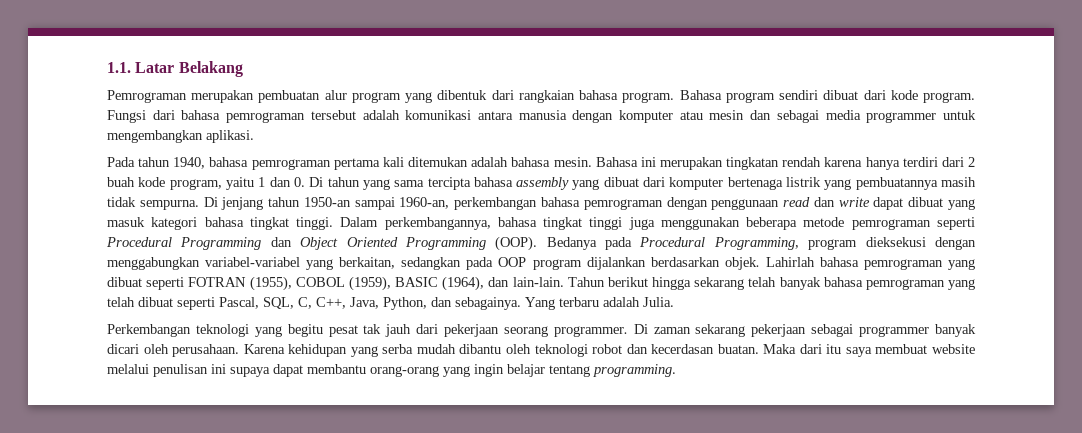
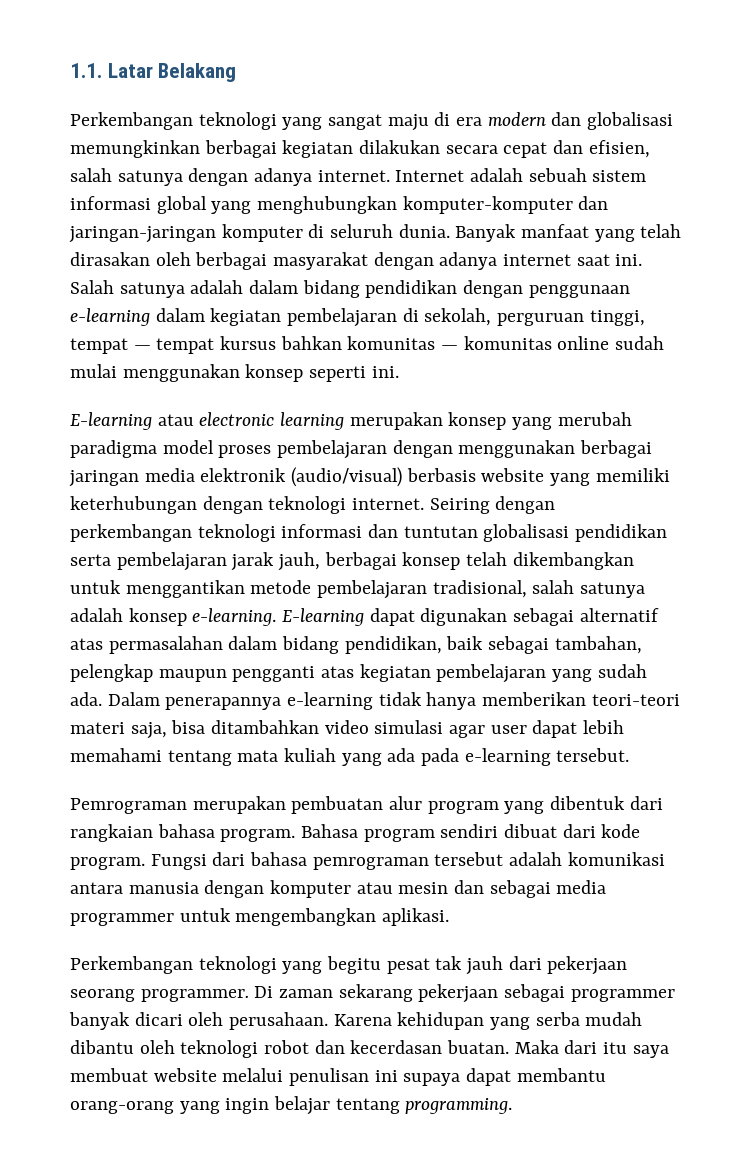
(243, 69) none -> [70,112,674,131] [70,140,650,158] [70,168,647,186] [70,196,609,214] [69,224,682,243] [70,252,643,270] [70,280,630,298] [70,308,645,327] [70,336,665,354] [70,364,399,382] [70,412,632,430] [70,440,653,459] [69,467,670,487] [70,496,556,514] [70,524,668,542] [70,552,634,571] [70,580,646,599] [70,608,659,626] [70,636,642,654] [70,664,647,683] [70,692,680,710] [70,720,625,739] [70,748,630,766] // Perkembangan teknologi yang sangat maju di era modern dan globalisasi memungkinkan berbagai kegiatan dilakukan secara cepat dan efisien, salah satunya dengan adanya internet. Internet adalah sebuah sistem informasi global yang menghubungkan komputer-komputer dan jaringan-jaringan komputer di seluruh dunia. Banyak manfaat yang telah dirasakan oleh berbagai masyarakat dengan adanya internet saat ini. Salah satunya adalah dalam bidang pendidikan dengan penggunaan e-learning dalam kegiatan pembelajaran di sekolah, perguruan tinggi, tempat — tempat kursus bahkan komunitas — komunitas online sudah mulai menggunakan konsep seperti ini. // E-learning atau electronic learning merupakan konsep yang merubah paradigma model proses pembelajaran dengan menggunakan berbagai jaringan media elektronik (audio/visual) berbasis website yang memiliki keterhubungan dengan teknologi internet. Seiring dengan perkembangan teknologi informasi dan tuntutan globalisasi pendidikan serta pembelajaran jarak jauh, berbagai konsep telah dikembangkan untuk menggantikan metode pembelajaran tradisional, salah satunya adalah konsep e-learning. E-learning dapat digunakan sebagai alternatif atas permasalahan dalam bidang pendidikan, baik sebagai tambahan, pelengkap maupun pengganti atas kegiatan pembelajaran yang sudah ada. Dalam penerapannya e-learning tidak hanya memberikan teori-teori materi saja, bisa ditambahkan video simulasi agar user dapat lebih memahami tentang mata kuliah yang ada pada e-learning tersebut.
[107,157,975,170] [107,177,977,190] [107,197,976,210] [107,217,975,230] [106,236,976,251] [107,257,975,270] [107,276,975,291] [107,297,674,310] // Pada tahun 1940, bahasa pemrograman pertama kali ditemukan adalah bahasa mesin. Bahasa ini merupakan tingkatan rendah karena hanya terdiri dari 2 buah kode program, yaitu 1 dan 0. Di tahun yang sama tercipta bahasa assembly yang dibuat dari komputer bertenaga listrik yang pembuatannya masih tidak sempurna. Di jenjang tahun 1950-an sampai 1960-an, perkembangan bahasa pemrograman dengan penggunaan read dan write dapat dibuat yang masuk kategori bahasa tingkat tinggi. Dalam perkembangannya, bahasa tingkat tinggi juga menggunakan beberapa metode pemrograman seperti Procedural Programming dan Object Oriented Programming (OOP). Bedanya pada Procedural Programming, program dieksekusi dengan menggabungkan variabel-variabel yang berkaitan, sedangkan pada OOP program dijalankan berdasarkan objek. Lahirlah bahasa pemrograman yang dibuat seperti FOTRAN (1955), COBOL (1959), BASIC (1964), dan lain-lain. Tahun berikut hingga sekarang telah banyak bahasa pemrograman yang telah dibuat seperti Pascal, SQL, C, C++, Java, Python, dan sebagainya. Yang terbaru adalah Julia. -> (450, 917) none

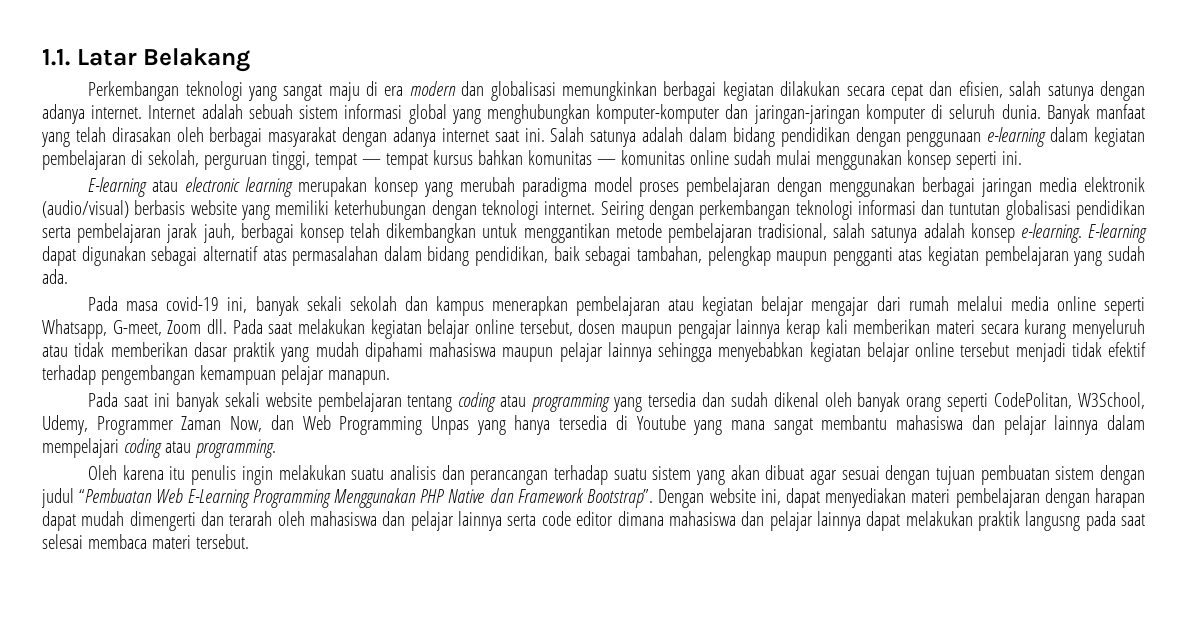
[107,692,680,710] [70,720,625,739] [70,748,630,766] [70,796,663,814] [70,824,641,842] [70,852,665,870] [70,880,607,898] [70,908,450,926] [70,956,628,975] [70,984,675,1003] [69,1012,643,1030] [70,1040,669,1058] [70,1068,606,1086] [70,1096,513,1115] Dalam penerapannya e-learning tidak hanya memberikan teori-teori materi saja, bisa ditambahkan video simulasi agar user dapat lebih memahami tentang mata kuliah yang ada pada e-learning tersebut. // Pemrograman merupakan pembuatan alur program yang dibentuk dari rangkaian bahasa program. Bahasa program sendiri dibuat dari kode program. Fungsi dari bahasa pemrograman tersebut adalah komunikasi antara manusia dengan komputer atau mesin dan sebagai media programmer untuk mengembangkan aplikasi. // Perkembangan teknologi yang begitu pesat tak jauh dari pekerjaan seorang programmer. Di zaman sekarang pekerjaan sebagai programmer banyak dicari oleh perusahaan. Karena kehidupan yang serba mudah dibantu oleh teknologi robot dan kecerdasan buatan. Maka dari itu saya membuat website melalui penulisan ini supaya dapat membantu orang-orang yang ingin belajar tentang programming. -> [88,296,1145,316] [42,319,1145,339] [42,342,1146,362] [42,365,390,385] [88,392,1145,412] [42,415,1146,435] [42,438,276,458] [88,465,1146,485] [41,488,1145,508] [42,511,1145,531] [42,534,249,549] // Pada masa covid-19 ini, banyak sekali sekolah dan kampus menerapkan pembelajaran atau kegiatan belajar mengajar dari rumah melalui media online seperti Whatsapp, G-meet, Zoom dll. Pada saat melakukan kegiatan belajar online tersebut, dosen maupun pengajar lainnya kerap kali memberikan materi secara kurang menyeluruh atau tidak memberikan dasar praktik yang mudah dipahami mahasiswa maupun pelajar lainnya sehingga menyebabkan kegiatan belajar online tersebut menjadi tidak efektif terhadap pengembangan kemampuan pelajar manapun. // Pada saat ini banyak sekali website pembelajaran tentang coding atau programming yang tersedia dan sudah dikenal oleh banyak orang seperti CodePolitan, W3School, Udemy, Programmer Zaman Now, dan Web Programming Unpas yang hanya tersedia di Youtube yang mana sangat membantu mahasiswa dan pelajar lainnya dalam mempelajari coding atau programming. // Oleh karena itu penulis ingin melakukan suatu analisis dan perancangan terhadap suatu sistem yang akan dibuat agar sesuai dengan tujuan pembuatan sistem dengan judul “Pembuatan Web E-Learning Programming Menggunakan PHP Native dan Framework Bootstrap”. Dengan website ini, dapat menyediakan materi pembelajaran dengan harapan dapat mudah dimengerti dan terarah oleh mahasiswa dan pelajar lainnya serta code editor dimana mahasiswa dan pelajar lainnya dapat melakukan praktik langusng pada saat selesai membaca materi tersebut.

